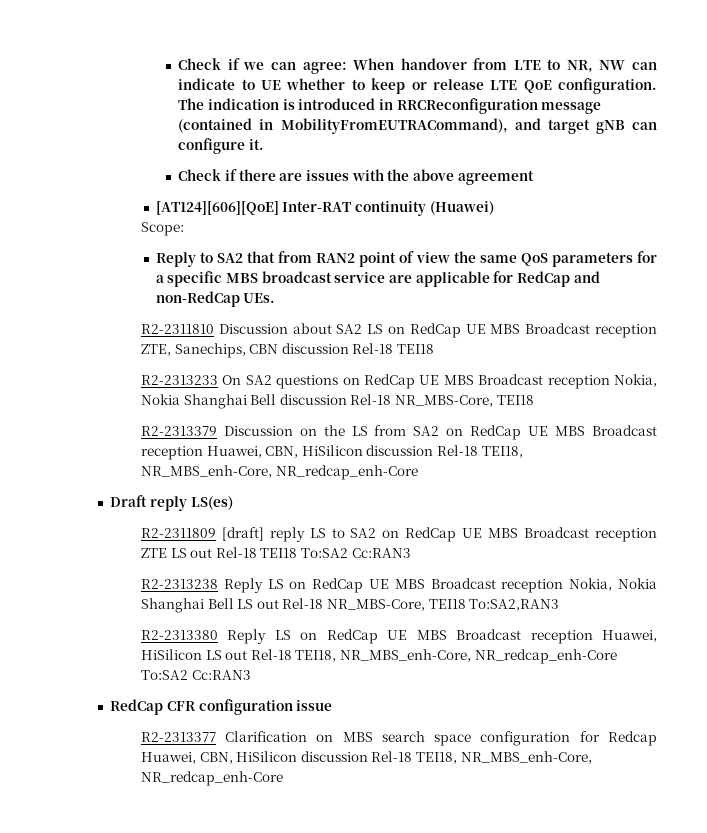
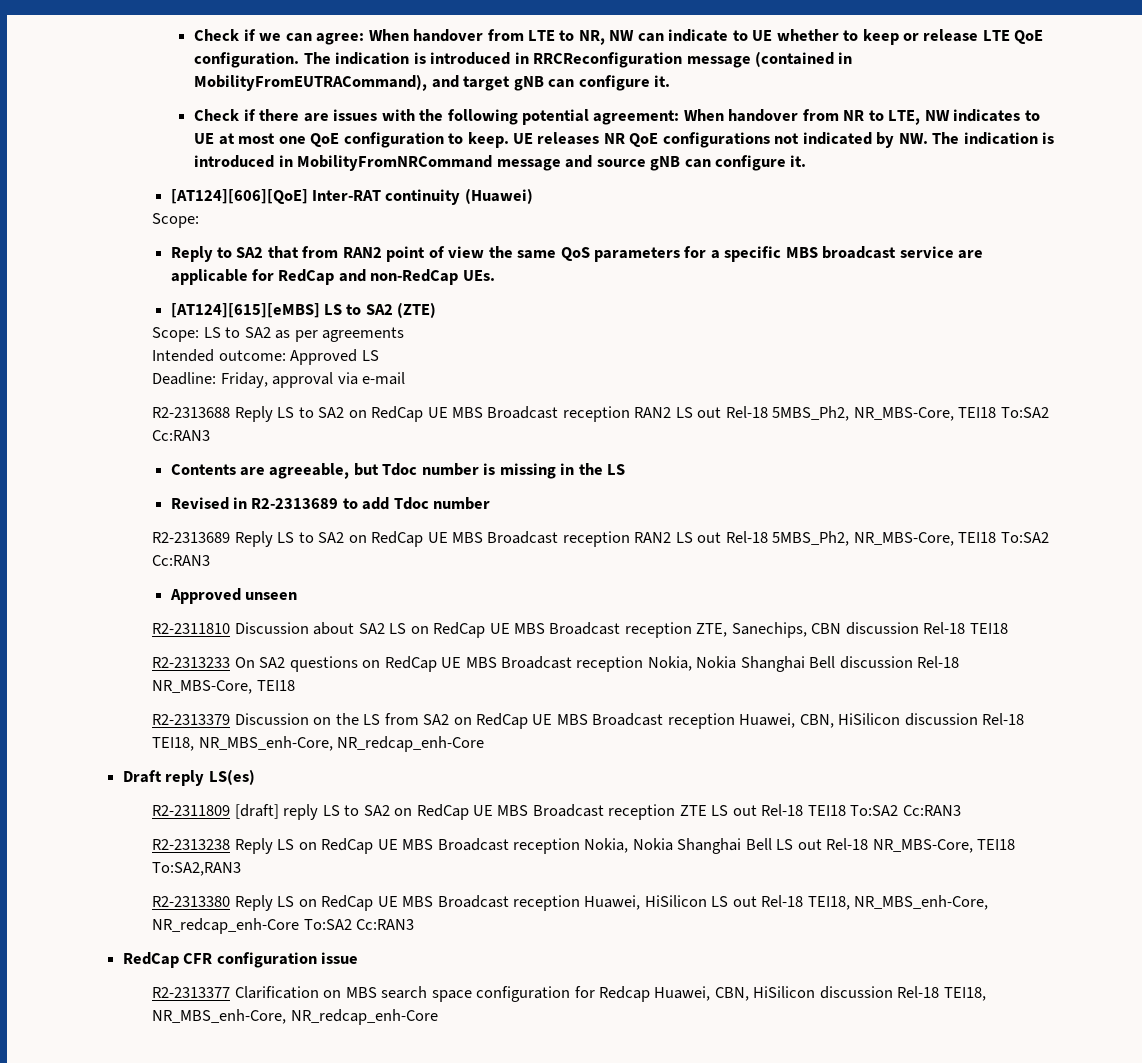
[412,169,534,185] above agreement -> [447,109,1040,125] [194,132,1054,148] [194,155,807,171] following potential agreement: When handover from NR to LTE, NW indicates to UE at most one QoE configuration to keep. UE releases NR QoE configurations not indicated by NW. The indication is introduced in MobilityFromNRCommand message and source gNB can configure it.
(276, 298) none -> [170,302,437,318] [152,327,405,342] [152,349,379,365] [152,372,406,388] [152,406,1049,422] [152,430,211,441] [170,463,626,479] [170,497,491,510] [152,531,1049,547] [152,555,211,566] [169,588,297,604] // [AT124][615][eMBS] LS to SA2 (ZTE) // Scope: LS to SA2 as per agreements // Intended outcome: Approved LS // Deadline: Friday, approval via e-mail // R2-2313688 Reply LS to SA2 on RedCap UE MBS Broadcast reception RAN2 LS out Rel-18 5MBS_Ph2, NR_MBS-Core, TEI18 To:SA2 Cc:RAN3 // Contents are agreeable, but Tdoc number is missing in the LS // Revised in R2-2313689 to add Tdoc number // R2-2313689 Reply LS to SA2 on RedCap UE MBS Broadcast reception RAN2 LS out Rel-18 5MBS_Ph2, NR_MBS-Core, TEI18 To:SA2 Cc:RAN3 // Approved unseen

